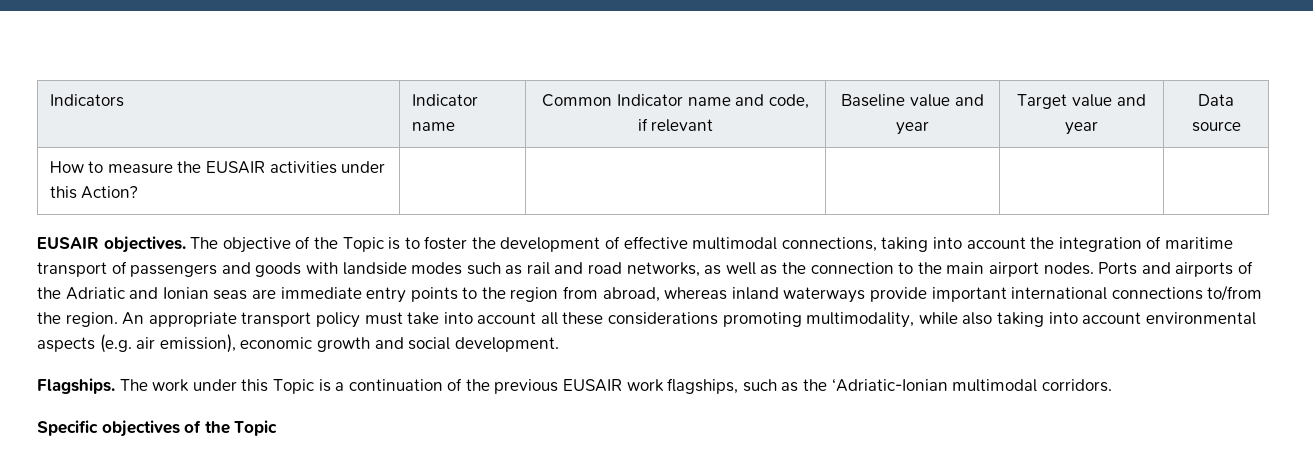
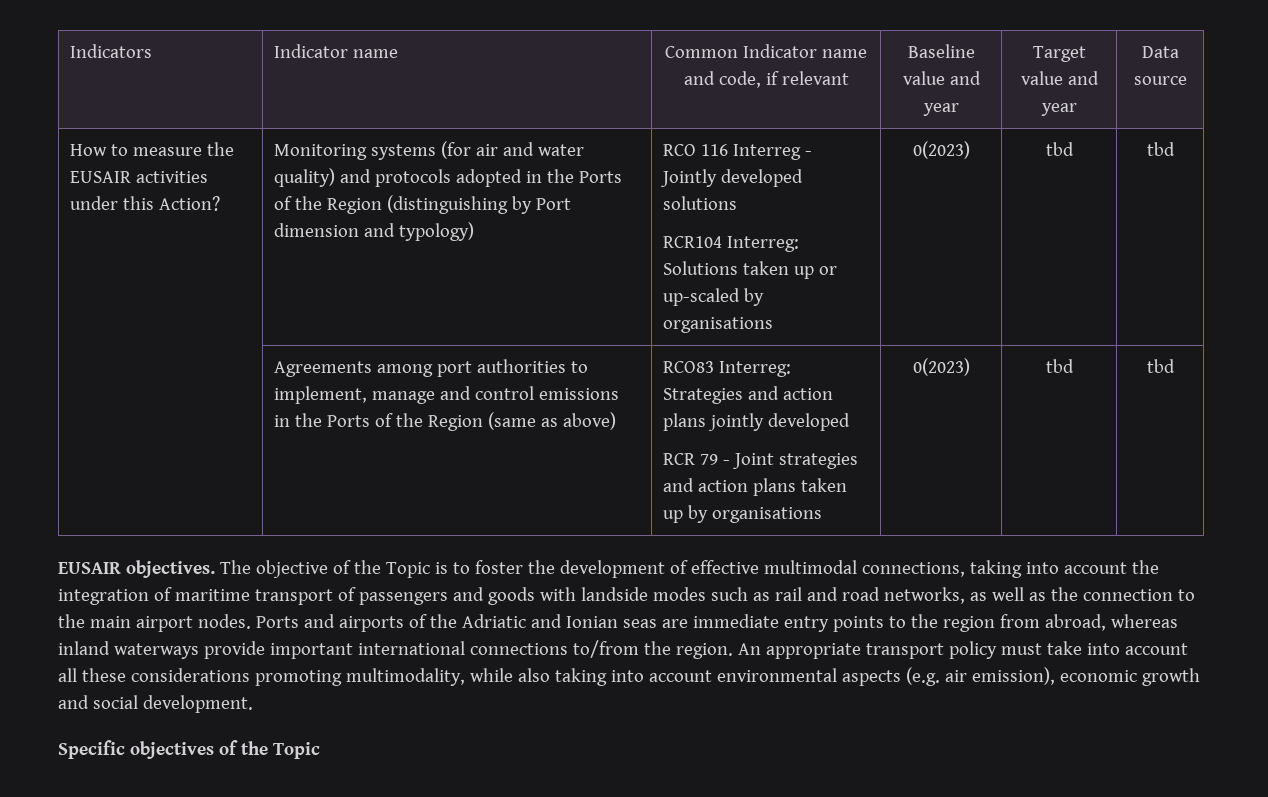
(139, 192) | | | | -> [274,141,585,160] [274,168,623,187] [274,195,572,214] [274,222,475,241] [663,144,813,160] [661,169,804,187] [663,196,738,210] [663,236,800,252] [663,261,838,279] [663,288,765,306] [663,317,774,333] [912,141,970,159] [1045,142,1074,156] [1146,142,1175,156] [274,359,589,377] [274,386,620,404] [274,412,617,431] [663,361,792,377] [663,386,834,404] [663,413,851,431] [663,453,859,469] [663,478,848,496] [663,505,823,523] [912,358,970,376] [1045,359,1074,373] [1146,359,1175,373] Monitoring systems (for air and water quality) and protocols adopted in the Ports of the Region (distinguishing by Port dimension and typology) | RCO 116 Interreg - Jointly developed solutions // RCR104 Interreg: Solutions taken up or up-scaled by organisations | 0(2023) | tbd | tbd // | Agreements among port authorities to implement, manage and control emissions in the Ports of the Region (same as above) | RCO83 Interreg: Strategies and action plans jointly developed // RCR 79 - Joint strategies and action plans taken up by organisations | 0(2023) | tbd | tbd
[37,378,1112,394] // Flagships. The work under this Topic is a continuation of the previous EUSAIR work flagships, such as the ‘Adriatic-Ionian multimodal corridors. -> (253, 704) none

